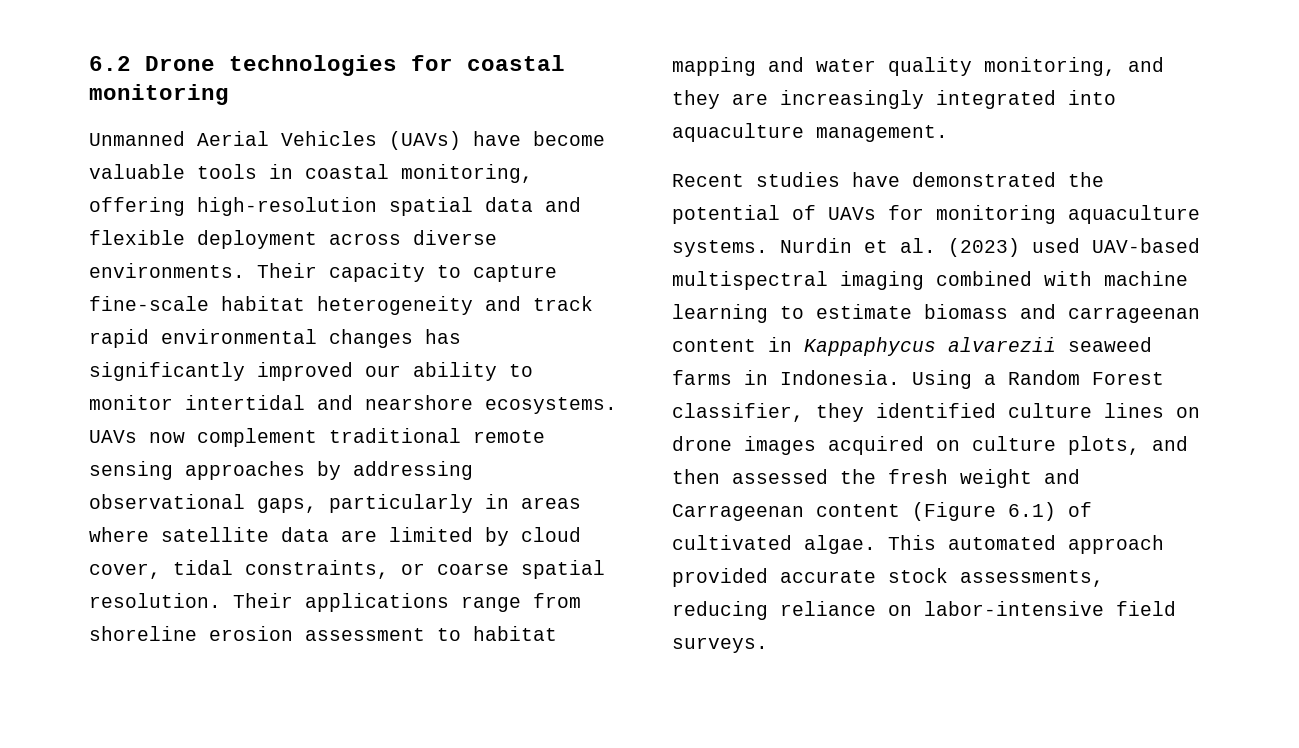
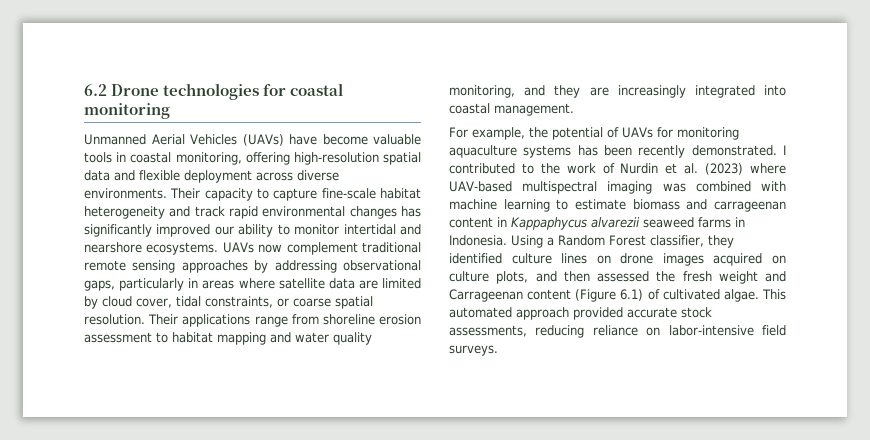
[672,123,804,142] aquaculture -> [449,103,490,114] coastal
[672,172,1056,187] Recent studies have demonstrated -> [449,127,525,140] For example,
[672,240,768,257] systems. -> [523,145,786,158] [449,163,615,174] systems has been recently demonstrated. I contributed to the work of
[1032,238,1080,253] used -> [750,163,786,174] where
(924, 280) none -> [662,183,686,192] was

